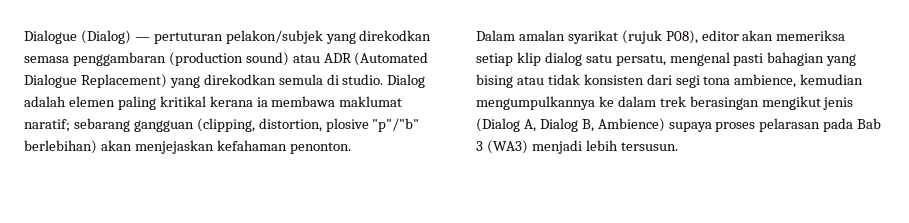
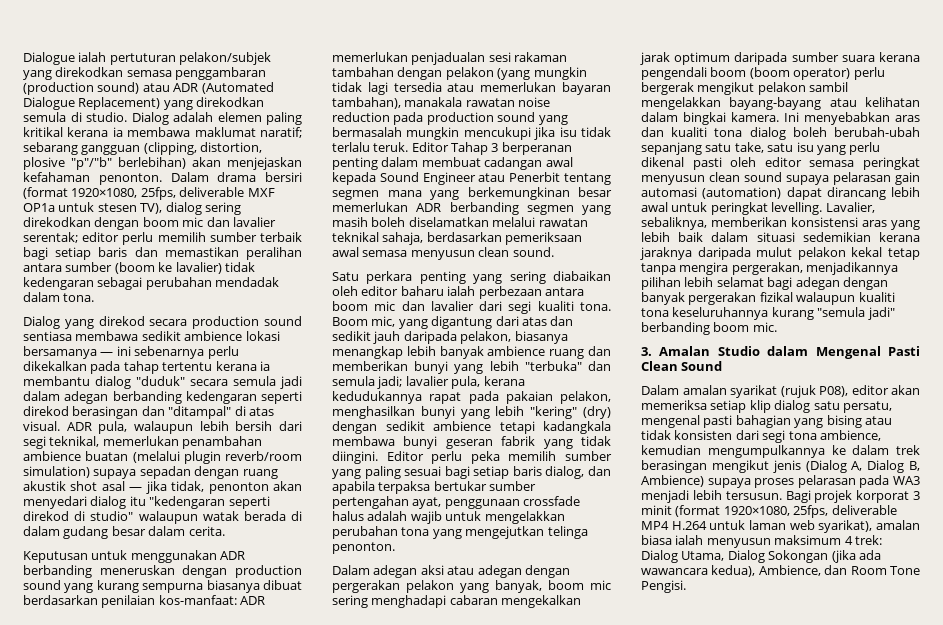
[24,30,150,44] Dialogue (Dialog) — -> [23,52,107,65] Dialogue ialah
(351, 148) none -> [170,172,302,182] [23,187,275,200] [23,202,241,215] [23,217,276,230] [23,232,302,245] [23,247,302,260] [23,262,255,274] [23,277,280,290] [23,292,95,302] [23,316,302,329] [23,331,280,341] [23,346,239,359] [23,361,270,374] [23,376,302,389] [23,391,302,404] [23,406,274,419] [23,421,302,434] [23,436,263,449] [23,451,302,464] [23,466,278,479] [23,481,302,494] [23,496,270,509] [23,511,302,524] [23,526,225,539] [23,550,246,563] [23,565,302,578] [23,580,302,593] [23,595,266,608] [332,52,568,65] [332,67,587,80] [332,82,611,95] [332,97,551,109] [332,112,568,125] [332,127,611,140] [332,142,572,155] [332,157,573,170] [332,172,611,185] [332,187,612,200] [332,202,611,215] [332,217,588,227] [332,232,583,245] [332,247,554,260] [332,271,611,284] [332,286,584,299] [332,301,611,314] [332,316,574,329] [332,331,568,344] [332,346,611,359] [332,361,611,374] [332,376,525,389] [332,391,611,404] [332,406,611,419] [332,421,611,434] [332,436,611,449] [332,451,612,464] [332,466,611,479] [332,481,537,494] [332,496,581,509] [332,511,565,524] [332,526,588,539] [332,542,395,554] [332,565,570,578] [332,580,611,593] [332,595,582,608] [640,52,920,65] [641,67,885,80] [641,82,849,95] [641,97,920,110] [641,112,920,125] [641,127,920,140] [641,142,881,155] [641,157,920,170] [641,172,920,185] [641,187,920,200] [641,202,875,215] [641,217,920,230] [641,232,920,242] [640,247,920,260] [641,262,899,275] [641,277,888,290] [641,292,895,305] [641,307,895,320] [641,322,777,335] [641,346,920,359] [641,361,723,371] Dalam drama bersiri (format 1920×1080, 25fps, deliverable MXF OP1a untuk stesen TV), dialog sering direkodkan dengan boom mic dan lavalier serentak; editor perlu memilih sumber terbaik bagi setiap baris dan memastikan peralihan antara sumber (boom ke lavalier) tidak kedengaran sebagai perubahan mendadak dalam tona. // Dialog yang direkod secara production sound sentiasa membawa sedikit ambience lokasi bersamanya — ini sebenarnya perlu dikekalkan pada tahap tertentu kerana ia membantu dialog "duduk" secara semula jadi dalam adegan berbanding kedengaran seperti direkod berasingan dan "ditampal" di atas visual. ADR pula, walaupun lebih bersih dari segi teknikal, memerlukan penambahan ambience buatan (melalui plugin reverb/room simulation) supaya sepadan dengan ruang akustik shot asal — jika tidak, penonton akan menyedari dialog itu "kedengaran seperti direkod di studio" walaupun watak berada di dalam gudang besar dalam cerita. // Keputusan untuk menggunakan ADR berbanding meneruskan dengan production sound yang kurang sempurna biasanya dibuat berdasarkan penilaian kos-manfaat: ADR memerlukan penjadualan sesi rakaman tambahan dengan pelakon (yang mungkin tidak lagi tersedia atau memerlukan bayaran tambahan), manakala rawatan noise reduction pada production sound yang bermasalah mungkin mencukupi jika isu tidak terlalu teruk. Editor Tahap 3 berperanan penting dalam membuat cadangan awal kepada Sound Engineer atau Penerbit tentang segmen mana yang berkemungkinan besar memerlukan ADR berbanding segmen yang masih boleh diselamatkan melalui rawatan teknikal sahaja, berdasarkan pemeriksaan awal semasa menyusun clean sound. // Satu perkara penting yang sering diabaikan oleh editor baharu ialah perbezaan antara boom mic dan lavalier dari segi kualiti tona. Boom mic, yang digantung dari atas dan sedikit jauh daripada pelakon, biasanya menangkap lebih banyak ambience ruang dan memberikan bunyi yang lebih "terbuka" dan semula jadi; lavalier pula, kerana kedudukannya rapat pada pakaian pelakon, menghasilkan bunyi yang lebih "kering" (dry) dengan sedikit ambience tetapi kadangkala membawa bunyi geseran fabrik yang tidak diingini. Editor perlu peka memilih sumber yang paling sesuai bagi setiap baris dialog, dan apabila terpaksa bertukar sumber pertengahan ayat, penggunaan crossfade halus adalah wajib untuk mengelakkan perubahan tona yang mengejutkan telinga penonton. // Dalam adegan aksi atau adegan dengan pergerakan pelakon yang banyak, boom mic sering menghadapi cabaran mengekalkan jarak optimum daripada sumber suara kerana pengendali boom (boom operator) perlu bergerak mengikut pelakon sambil mengelakkan bayang-bayang atau kelihatan dalam bingkai kamera. Ini menyebabkan aras dan kualiti tona dialog boleh berubah-ubah sepanjang satu take, satu isu yang perlu dikenal pasti oleh editor semasa peringkat menyusun clean sound supaya pelarasan gain automasi (automation) dapat dirancang lebih awal untuk peringkat levelling. Lavalier, sebaliknya, memberikan konsistensi aras yang lebih baik dalam situasi sedemikian kerana jaraknya daripada mulut pelakon kekal tetap tanpa mengira pergerakan, menjadikannya pilihan lebih selamat bagi adegan dengan banyak pergerakan fizikal walaupun kualiti tona keseluruhannya kurang "semula jadi" berbanding boom mic. // 3. Amalan Studio dalam Mengenal Pasti Clean Sound
[857,118,882,129] [476,140,678,154] Bab 3 (WA3) menjadi lebih tersusun. -> [893,476,920,485] [641,490,920,503] [641,505,897,518] [641,520,920,533] [641,535,882,548] [641,550,881,563] [641,565,920,577] [641,580,686,593] WA3 menjadi lebih tersusun. Bagi projek korporat 3 minit (format 1920×1080, 25fps, deliverable MP4 H.264 untuk laman web syarikat), amalan biasa ialah menyusun maksimum 4 trek: Dialog Utama, Dialog Sokongan (jika ada wawancara kedua), Ambience, dan Room Tone Pengisi.

